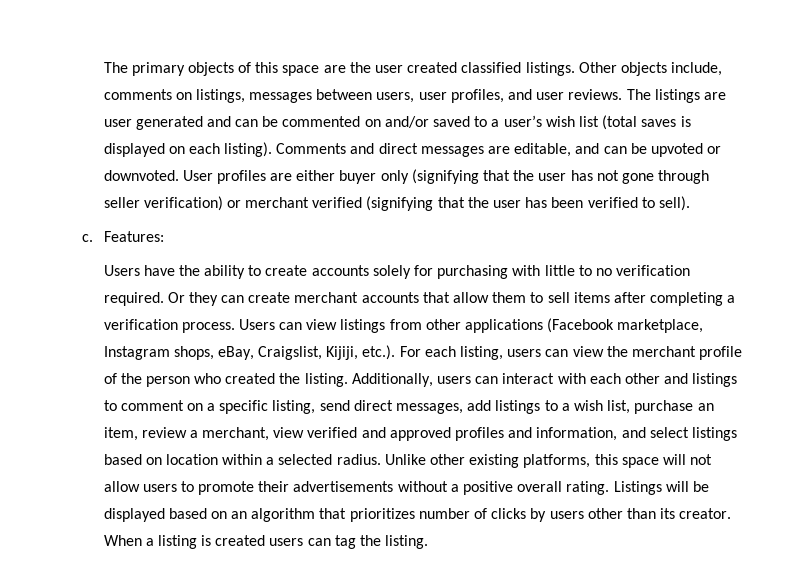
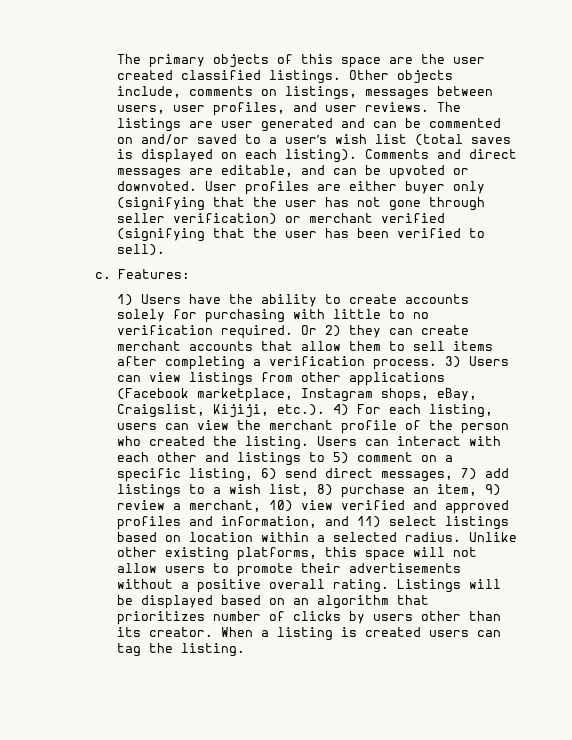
(164, 236) none -> [116,294,133,306] 1)
(185, 297) none -> [324,325,341,337] 2)
(235, 327) none -> [444,356,461,368] 3)
(396, 352) none -> [332,404,349,416] 4)
[351,373,472,387] Additionally, users -> [316,436,357,446] Users
(117, 405) none -> [332,452,349,464] 5)
(316, 407) none -> [260,468,277,480] 6)
(464, 408) none -> [460,468,477,480] 7)
(631, 407) none -> [316,484,333,496] 8)
(138, 434) none -> [484,484,501,496] 9)
(270, 434) none -> [268,500,293,512] 10)
(646, 432) none -> [356,516,381,528] 11)

